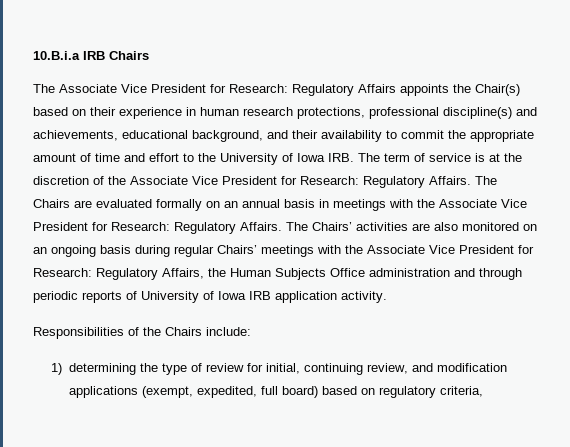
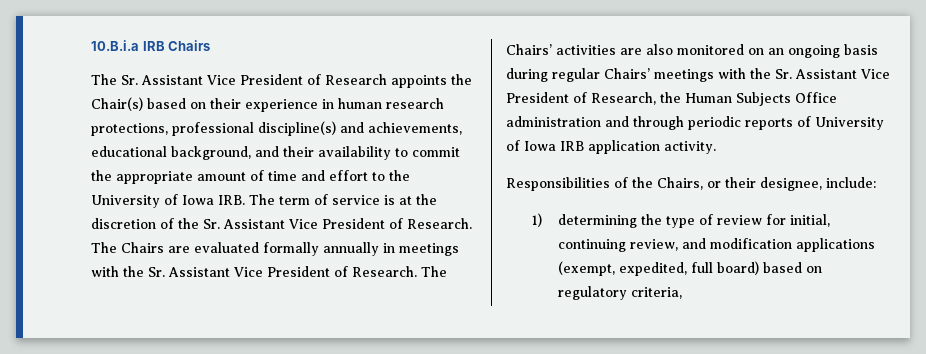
[59,84,396,96] Associate Vice President for Research: Regulatory Affairs -> [121,74,387,85] Sr. Assistant Vice President of Research
[130,176,471,188] Associate Vice President for Research: Regulatory Affairs. -> [203,218,472,229] Sr. Assistant Vice President of Research.
[206,199,527,211] [33,222,282,234] on an annual basis in meetings with the Associate Vice President for Research: Regulatory Affairs. -> [323,242,459,256] [91,266,417,277] annually in meetings with the Sr. Assistant Vice President of Research.
[367,245,534,254] [33,268,204,280] Associate Vice President for Research: Regulatory Affairs, -> [775,69,890,79] [506,92,656,105] Sr. Assistant Vice President of Research,
[165,327,202,336] Chairs -> [657,177,822,191] Chairs, or their designee,

